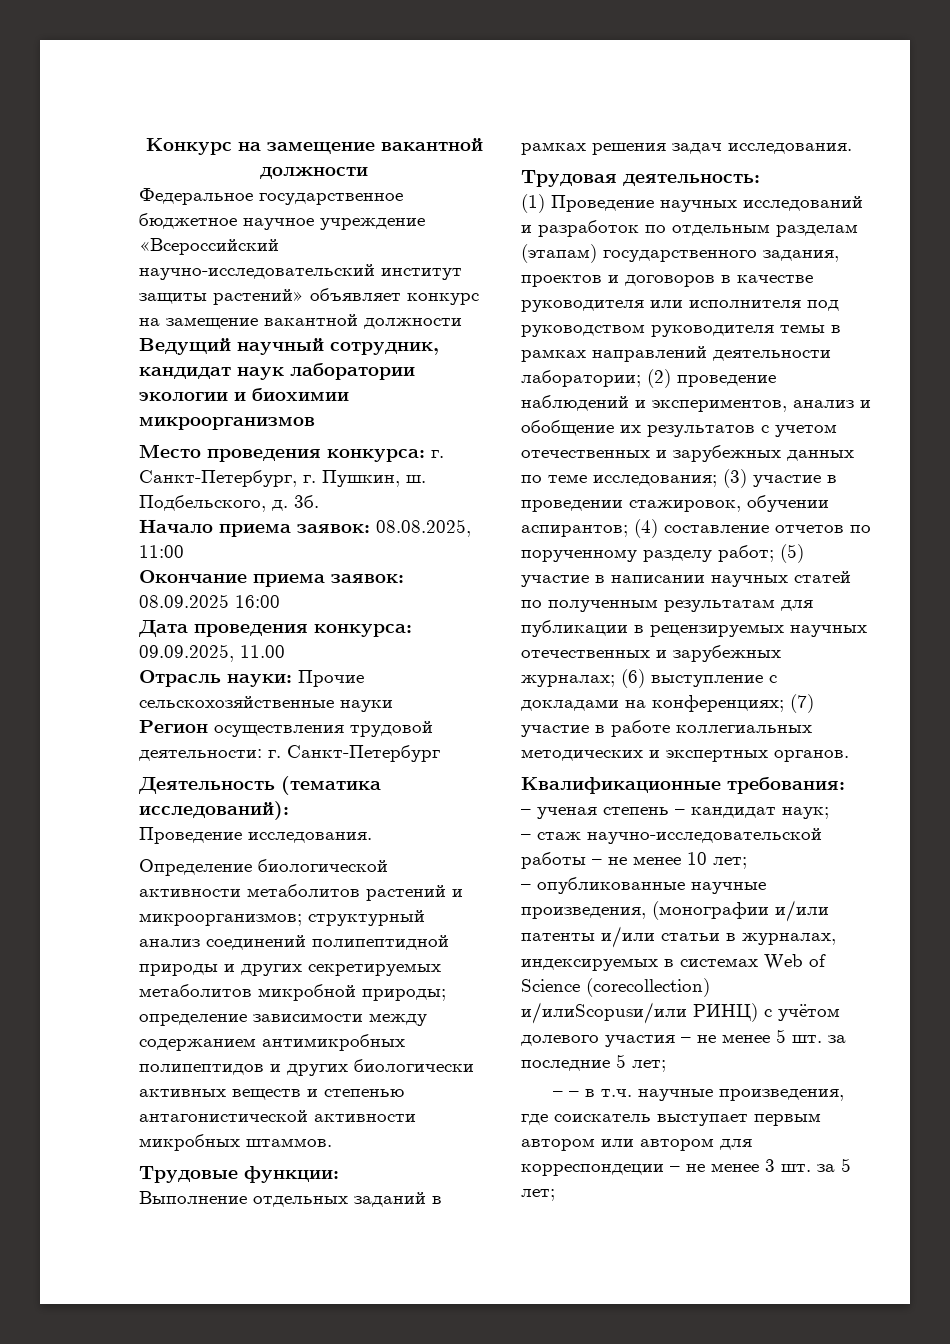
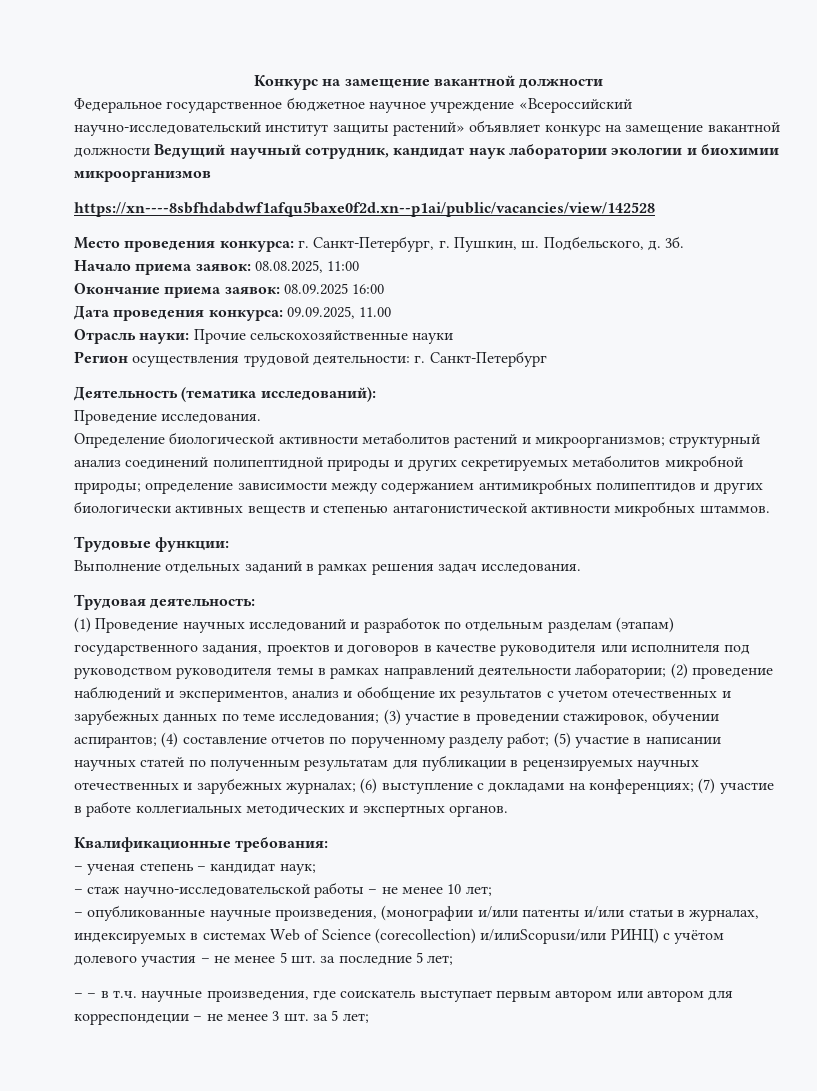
(315, 423) none -> [74,202,655,217] // https://xn----8sbfhdabdwf1afqu5baxe0f2d.xn--p1ai/public/vacancies/view/142528

